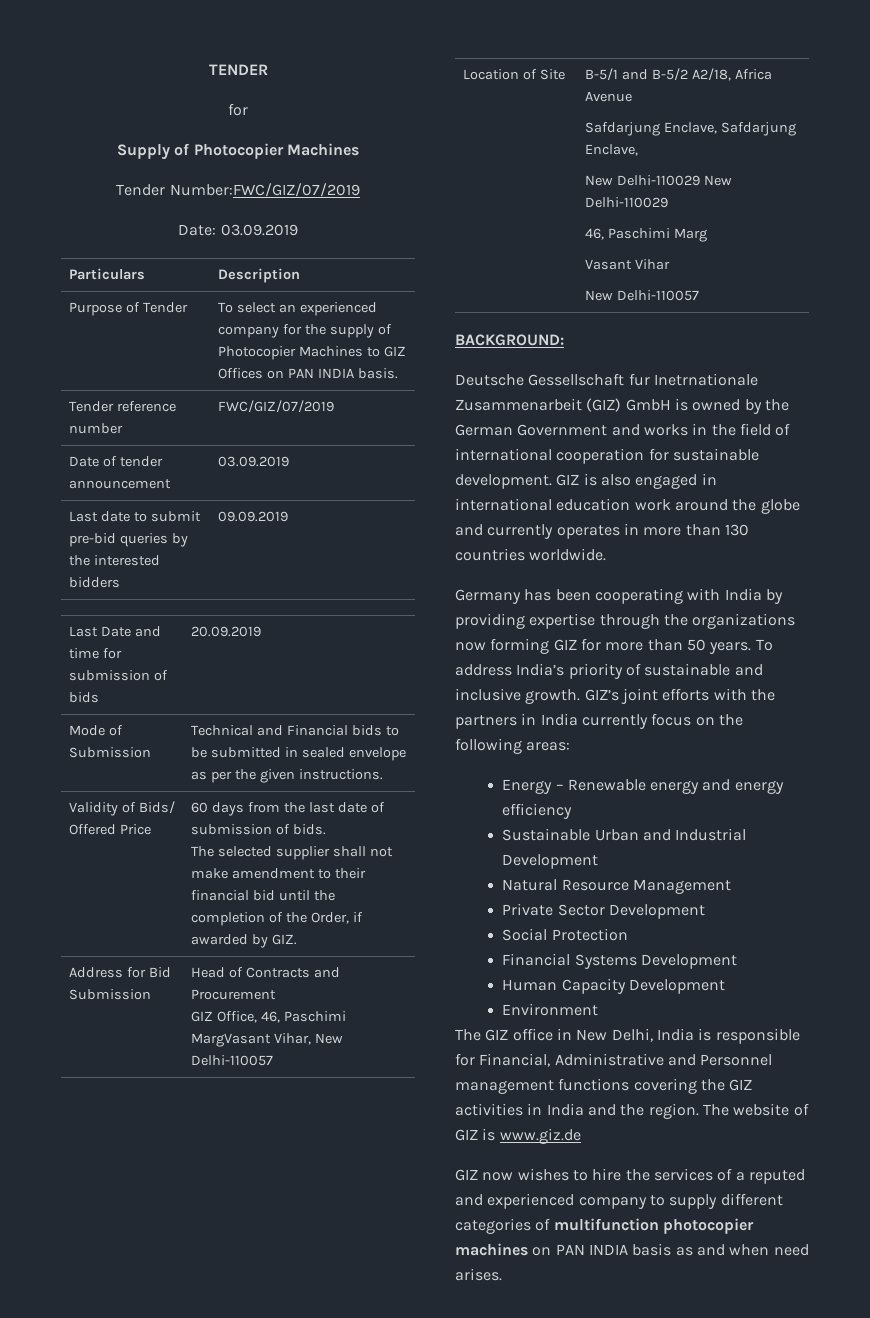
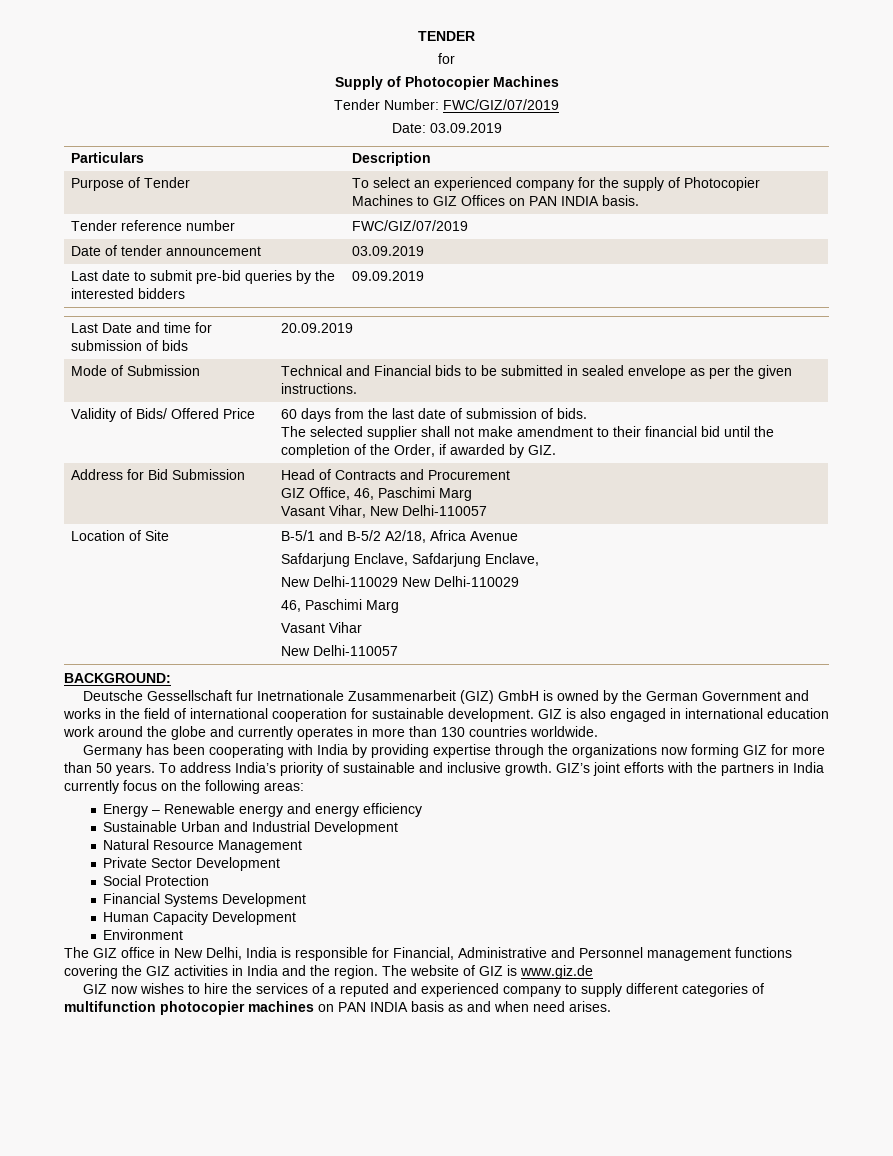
[169,183,360,197] Number:FWC/GIZ/07/2019 -> [384,99,559,110] Number: FWC/GIZ/07/2019
[191,1033,272,1047] MargVasant -> [439,488,473,501] [281,506,326,516] Marg // Vasant

